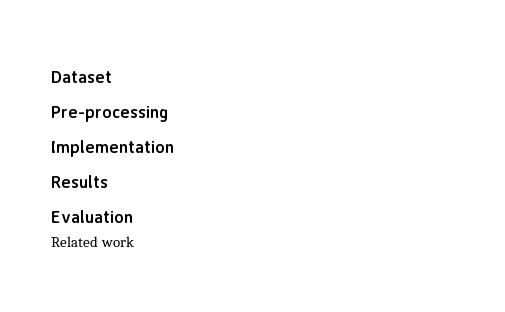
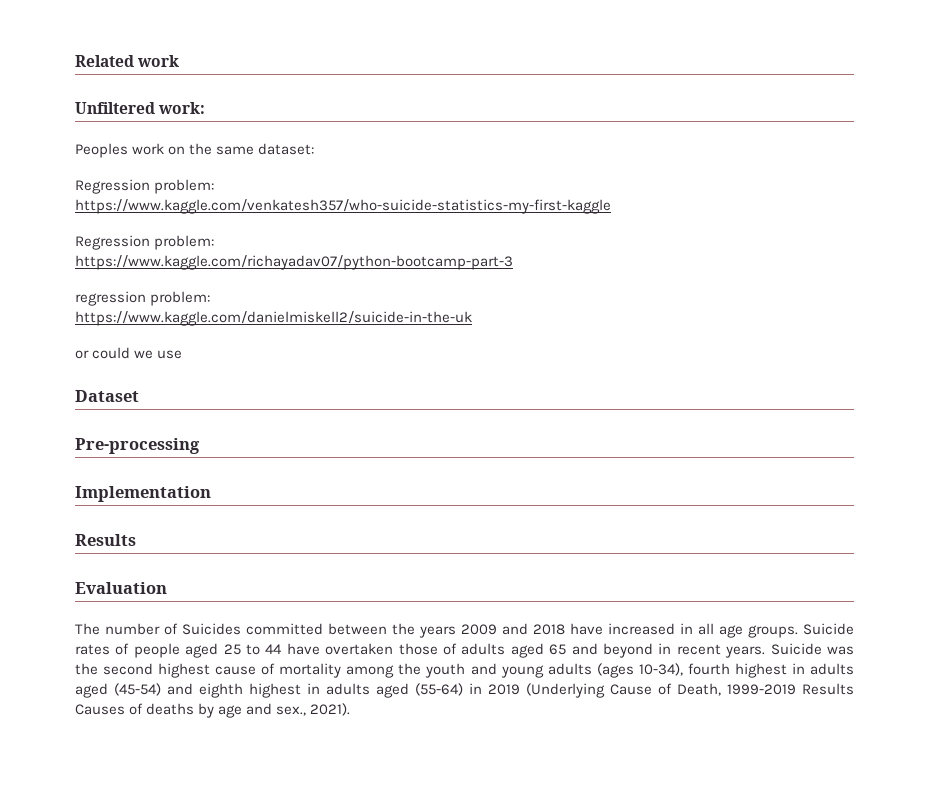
(51, 77) none -> [75,55,180,67] [75,102,206,114] [75,143,315,158] [75,179,215,194] [75,199,611,214] [75,235,215,250] [75,255,513,270] [75,291,211,306] [75,311,472,326] [75,347,183,359] Related work // Unfiltered work: // Peoples work on the same dataset: // Regression problem: // https://www.kaggle.com/venkatesh357/who-suicide-statistics-my-first-kaggle // Regression problem: // https://www.kaggle.com/richayadav07/python-bootcamp-part-3 // regression problem: // https://www.kaggle.com/danielmiskell2/suicide-in-the-uk // or could we use //
[51,236,134,247] Related work -> [75,623,854,638] [75,643,854,658] [75,663,855,678] [75,683,854,698] [75,703,351,718] The number of Suicides committed between the years 2009 and 2018 have increased in all age groups. Suicide rates of people aged 25 to 44 have overtaken those of adults aged 65 and beyond in recent years. Suicide was the second highest cause of mortality among the youth and young adults (ages 10-34), fourth highest in adults aged (45-54) and eighth highest in adults aged (55-64) in 2019 (Underlying Cause of Death, 1999-2019 Results Causes of deaths by age and sex., 2021).

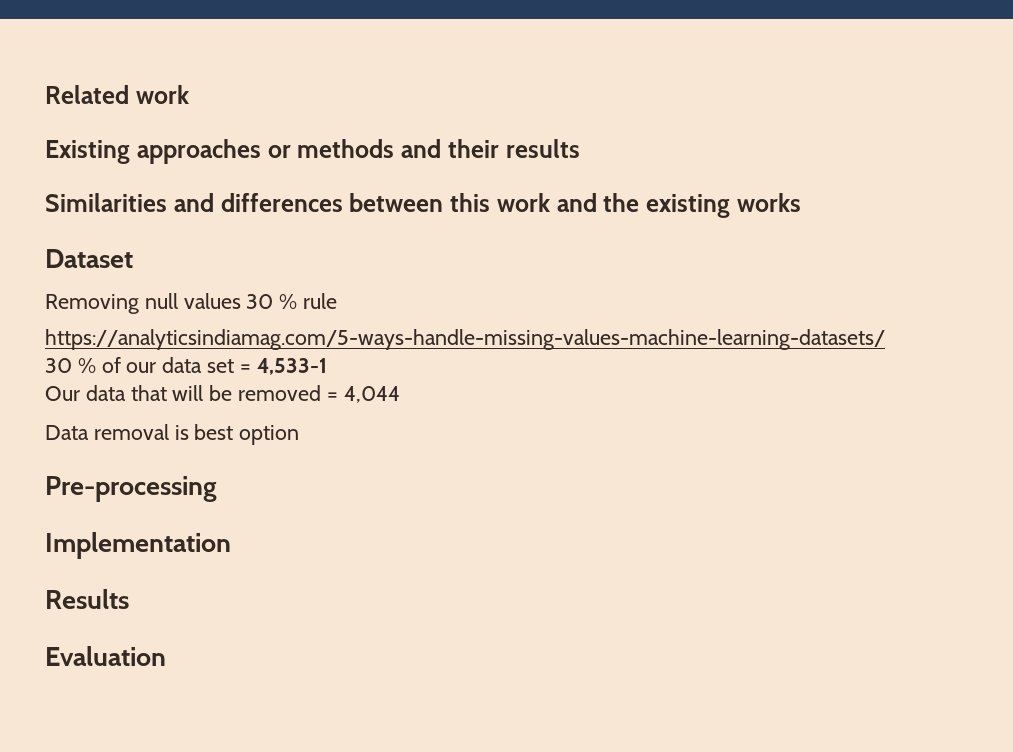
[75,102,206,114] [75,143,315,158] [75,179,215,194] [75,199,611,214] [75,235,215,250] [75,255,513,270] [75,291,211,306] [75,311,472,326] [75,347,183,359] [75,390,139,402] [75,438,200,454] [75,486,211,502] [75,534,136,546] [75,582,167,594] [75,623,854,638] [75,643,854,658] [75,663,855,678] [75,683,854,698] [75,703,351,718] Unfiltered work: // Peoples work on the same dataset: // Regression problem: // https://www.kaggle.com/venkatesh357/who-suicide-statistics-my-first-kaggle // Regression problem: // https://www.kaggle.com/richayadav07/python-bootcamp-part-3 // regression problem: // https://www.kaggle.com/danielmiskell2/suicide-in-the-uk // or could we use // Dataset // Pre-processing // Implementation // Results // Evaluation // The number of Suicides committed between the years 2009 and 2018 have increased in all age groups. Suicide rates of people aged 25 to 44 have overtaken those of adults aged 65 and beyond in recent years. Suicide was the second highest cause of mortality among the youth and young adults (ages 10-34), fourth highest in adults aged (45-54) and eighth highest in adults aged (55-64) in 2019 (Underlying Cause of Death, 1999-2019 Results Causes of deaths by age and sex., 2021). -> [45,139,580,164] [45,193,801,218] [45,249,133,268] [45,293,338,314] [45,329,885,350] [45,357,327,375] [45,385,400,403] [45,424,300,445] [45,476,217,502] [45,532,231,559] [45,589,129,609] [45,646,166,666] Existing approaches or methods and their results // Similarities and differences between this work and the existing works // Dataset // Removing null values 30 % rule // https://analyticsindiamag.com/5-ways-handle-missing-values-machine-learning-datasets/ // 30 % of our data set = 4,533-1 // Our data that will be removed = 4,044 // Data removal is best option // Pre-processing // Implementation // Results // Evaluation

